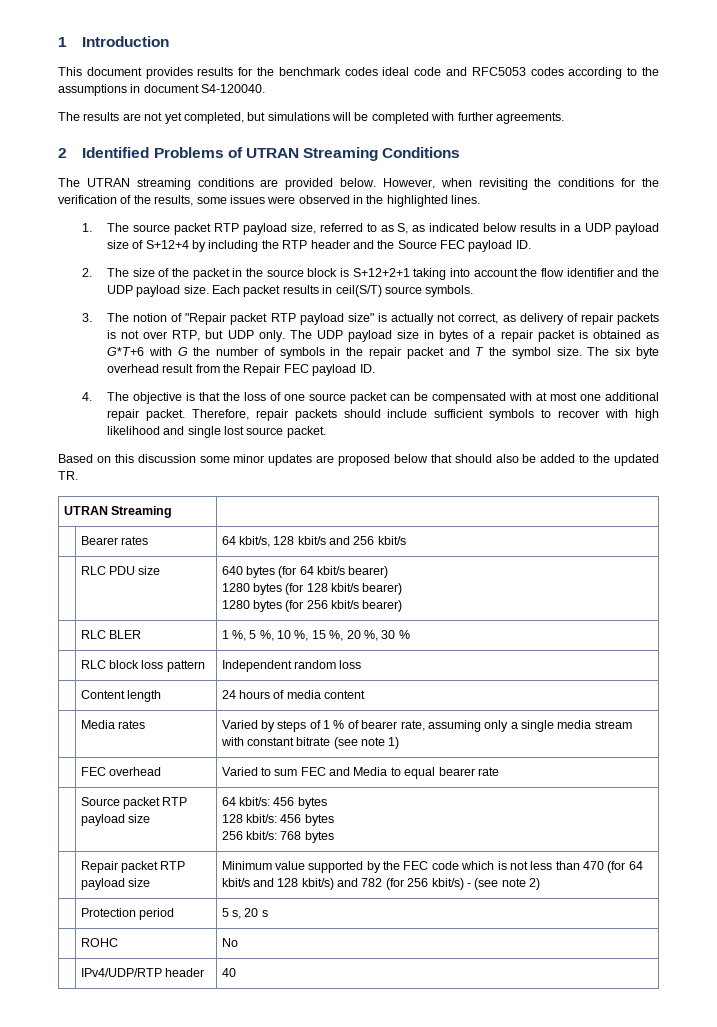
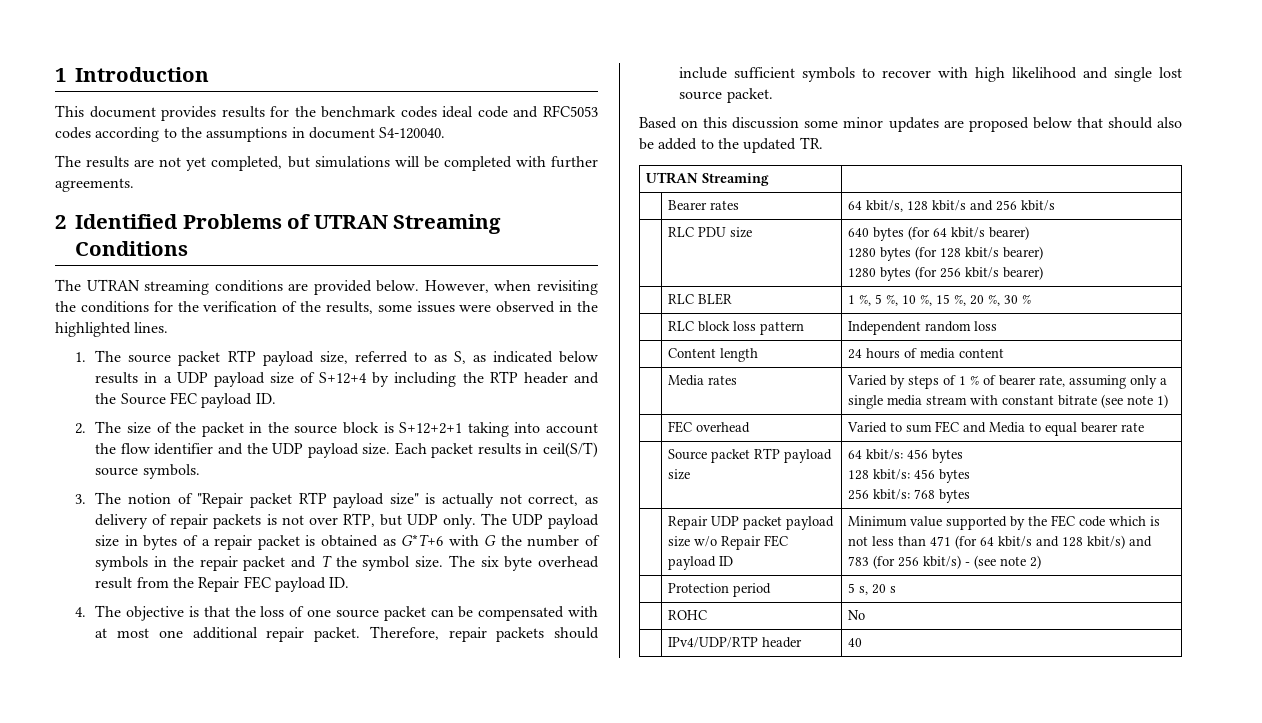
[120,861,186,873] [80,878,150,890] packet RTP payload size -> [711,516,835,530] [668,535,789,550] [668,556,734,570] UDP packet payload size w/o Repair FEC payload ID
[583,861,605,870] 470 -> [930,536,952,546] 471
[361,878,383,887] 782 -> [848,556,870,566] 783

